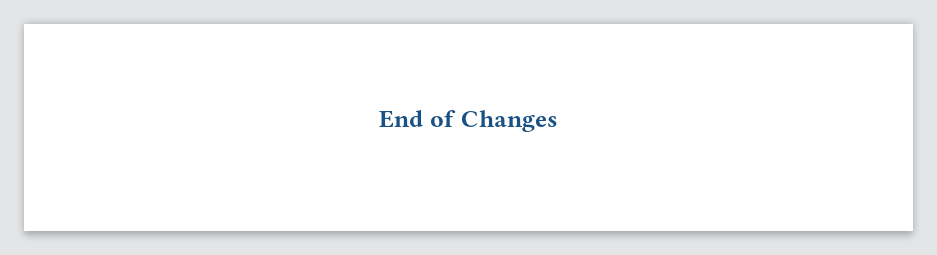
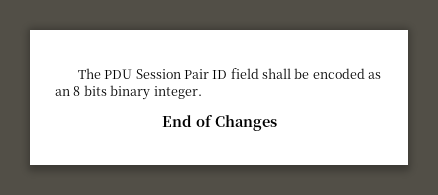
(379, 119) none -> [77,68,382,79] [55,85,202,100] The PDU Session Pair ID field shall be encoded as an 8 bits binary integer. //

